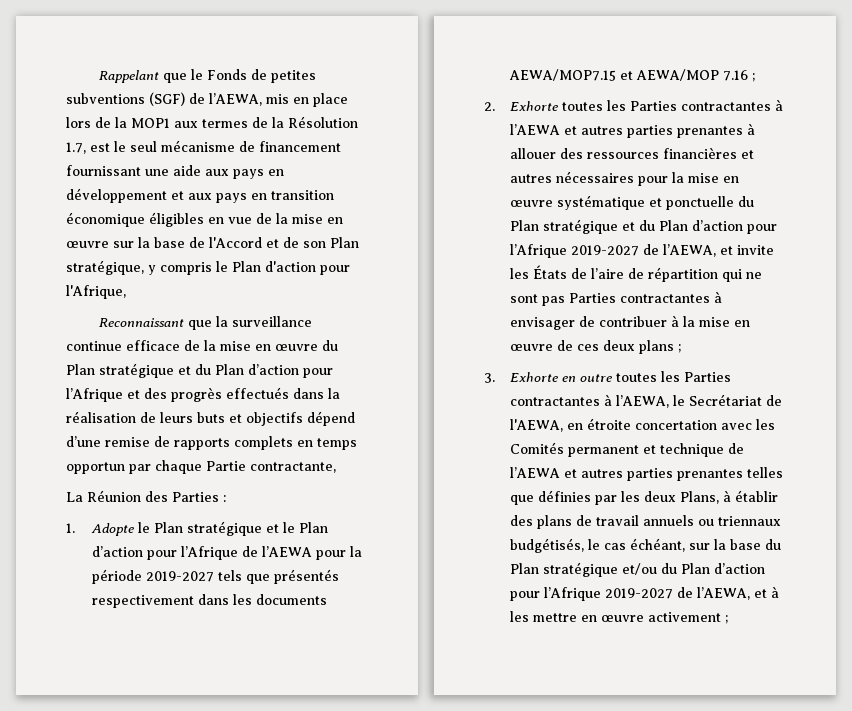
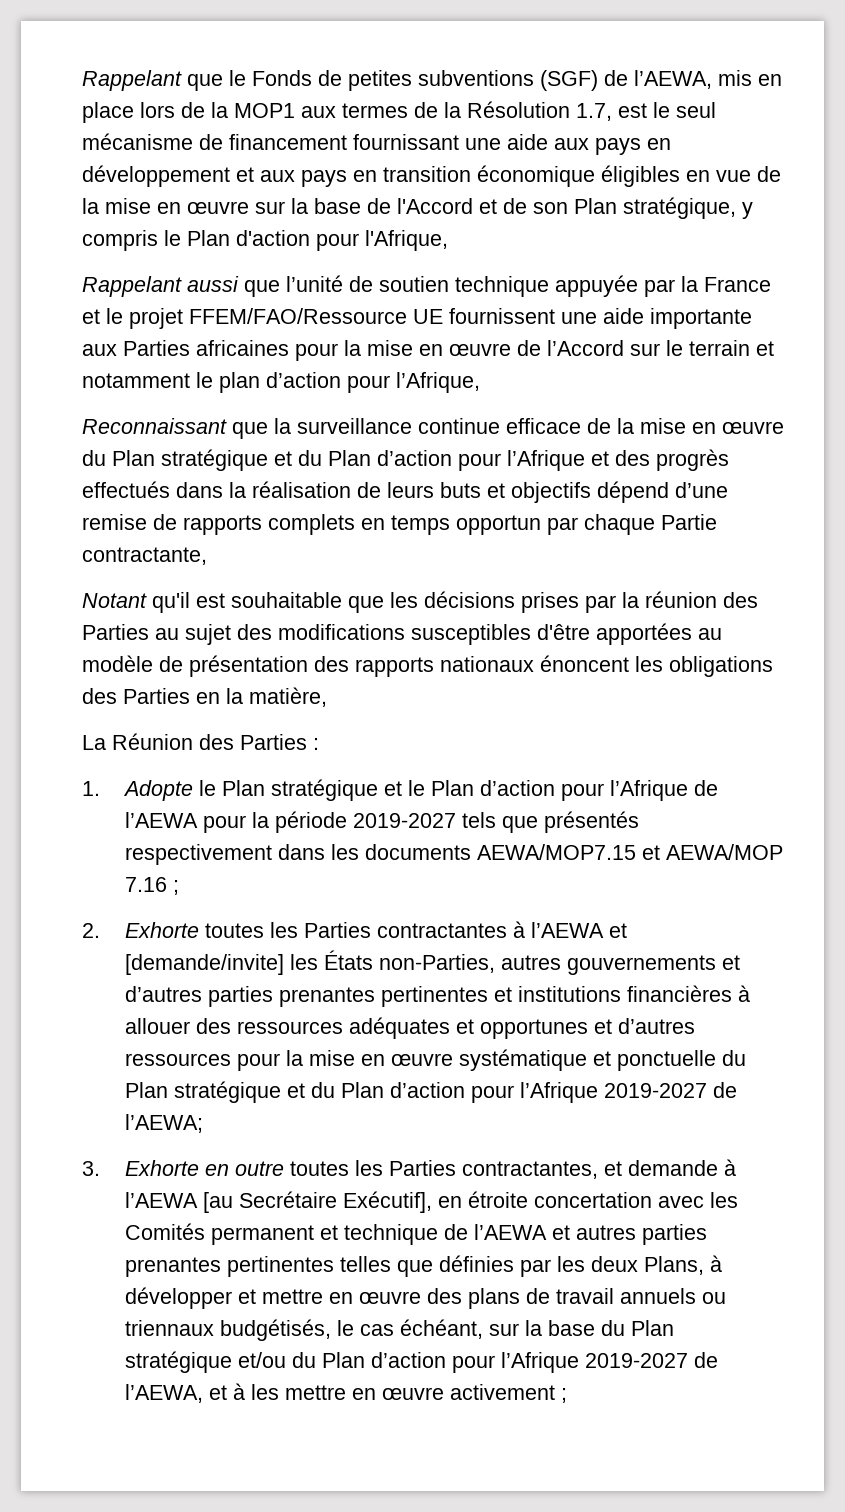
(126, 292) none -> [82,275,771,297] [82,308,752,329] [82,340,774,361] [82,372,480,393] // Rappelant aussi que l’unité de soutien technique appuyée par la France et le projet FFEM/FAO/Ressource UE fournissent une aide importante aux Parties africaines pour la mise en œuvre de l’Accord sur le terrain et notamment le plan d’action pour l’Afrique,
(336, 467) none -> [82,591,758,613] [82,623,722,645] [82,655,773,677] [82,687,327,707] // Notant qu'il est souhaitable que les décisions prises par la réunion des Parties au sujet des modifications susceptibles d'être apportées au modèle de présentation des rapports nationaux énoncent les obligations des Parties en la matière,
[581,123,756,138] [510,147,755,159] [510,171,635,183] autres parties prenantes à allouer des ressources financières et autres nécessaires -> [124,950,740,975] [124,985,750,1007] [124,1017,695,1039] [124,1053,231,1066] [demande/invite] les États non-Parties, autres gouvernements et d’autres parties prenantes pertinentes et institutions financières à allouer des ressources adéquates et opportunes et d’autres ressources
[663,244,775,257] [510,265,763,282] [510,291,723,306] [510,315,751,330] [510,340,682,354] l’AEWA, et invite les États de l’aire de répartition qui ne sont pas Parties contractantes à envisager de contribuer à la mise en œuvre de ces deux plans ; -> [124,1114,203,1133] l’AEWA;
[510,394,783,408] [510,419,564,432] contractantes à l’AEWA, le Secrétariat de l'AEWA, -> [461,1159,736,1179] [124,1191,432,1213] contractantes, et demande à l’AEWA [au Secrétaire Exécutif],
(744, 475) none -> [226,1256,334,1277] pertinentes
[735,490,779,502] établir -> [124,1287,421,1309] développer et mettre en œuvre

